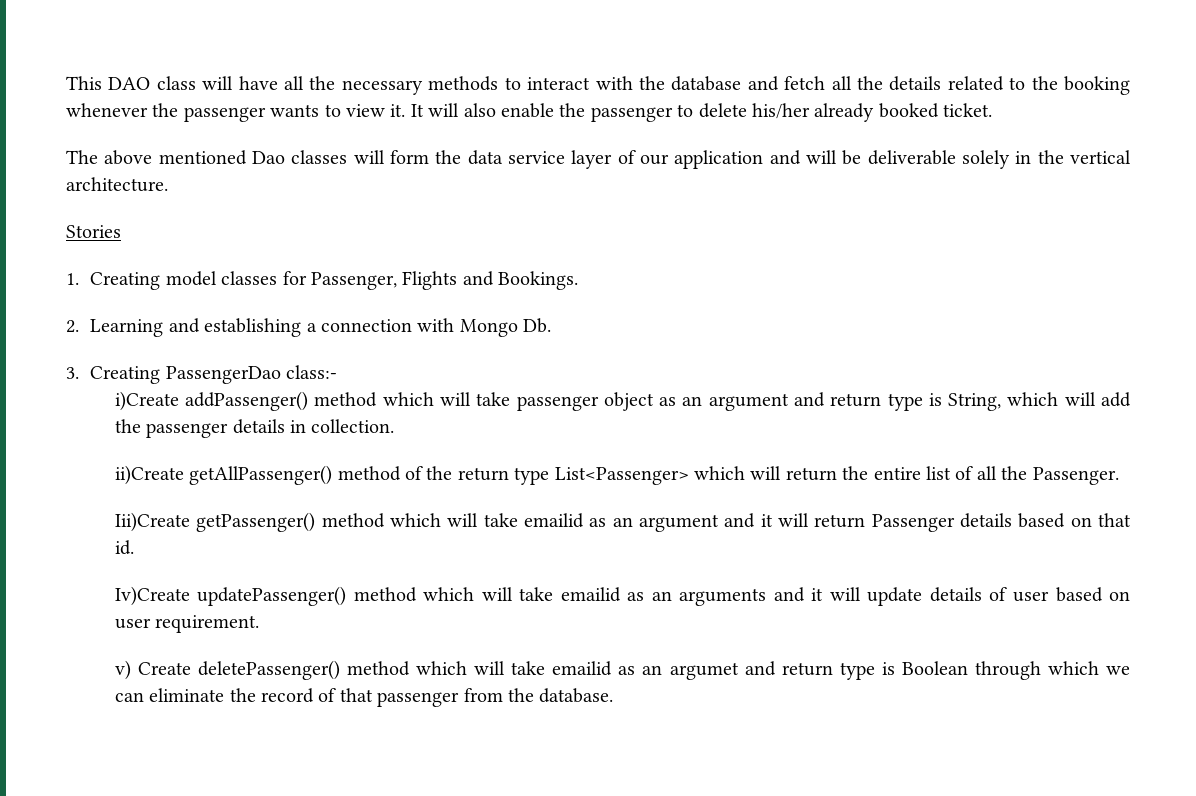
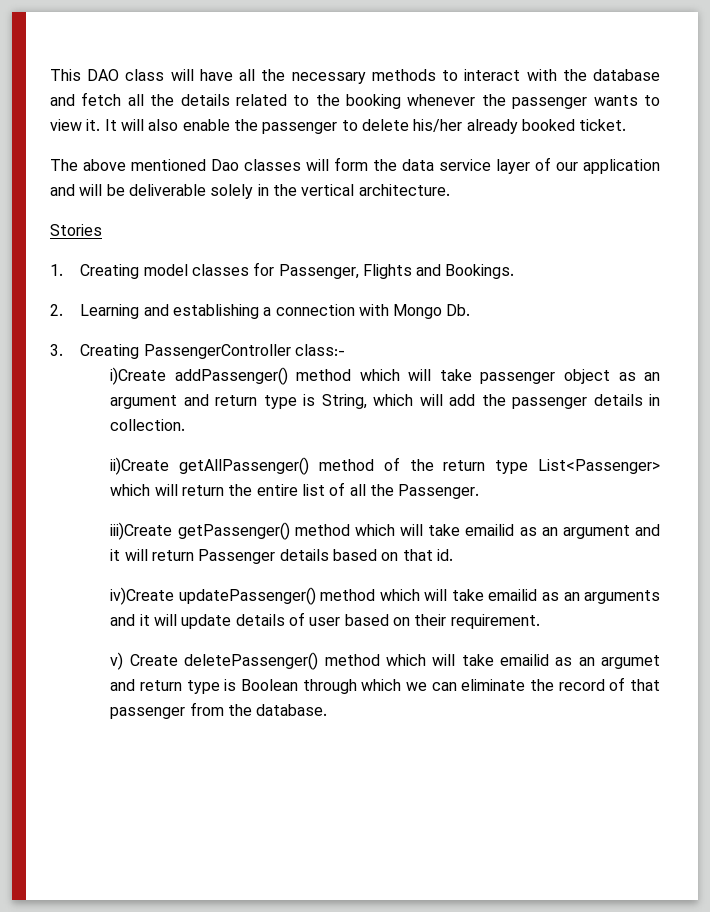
[165,366,281,384] PassengerDao -> [143,344,291,359] PassengerController
[114,512,190,532] Iii)Create -> [110,522,173,540] iii)Create
[114,586,190,606] Iv)Create -> [110,587,175,605] iv)Create
[114,618,151,629] user -> [414,614,447,626] their

